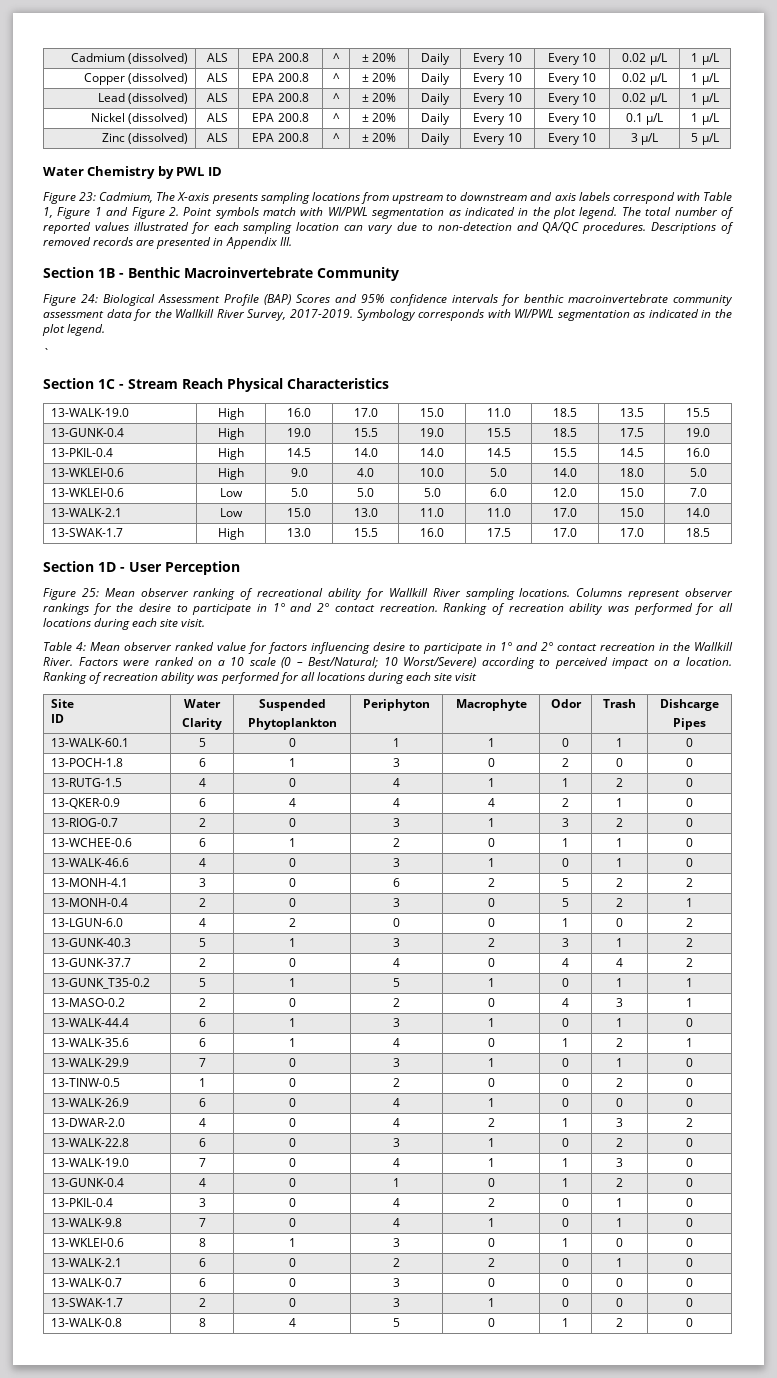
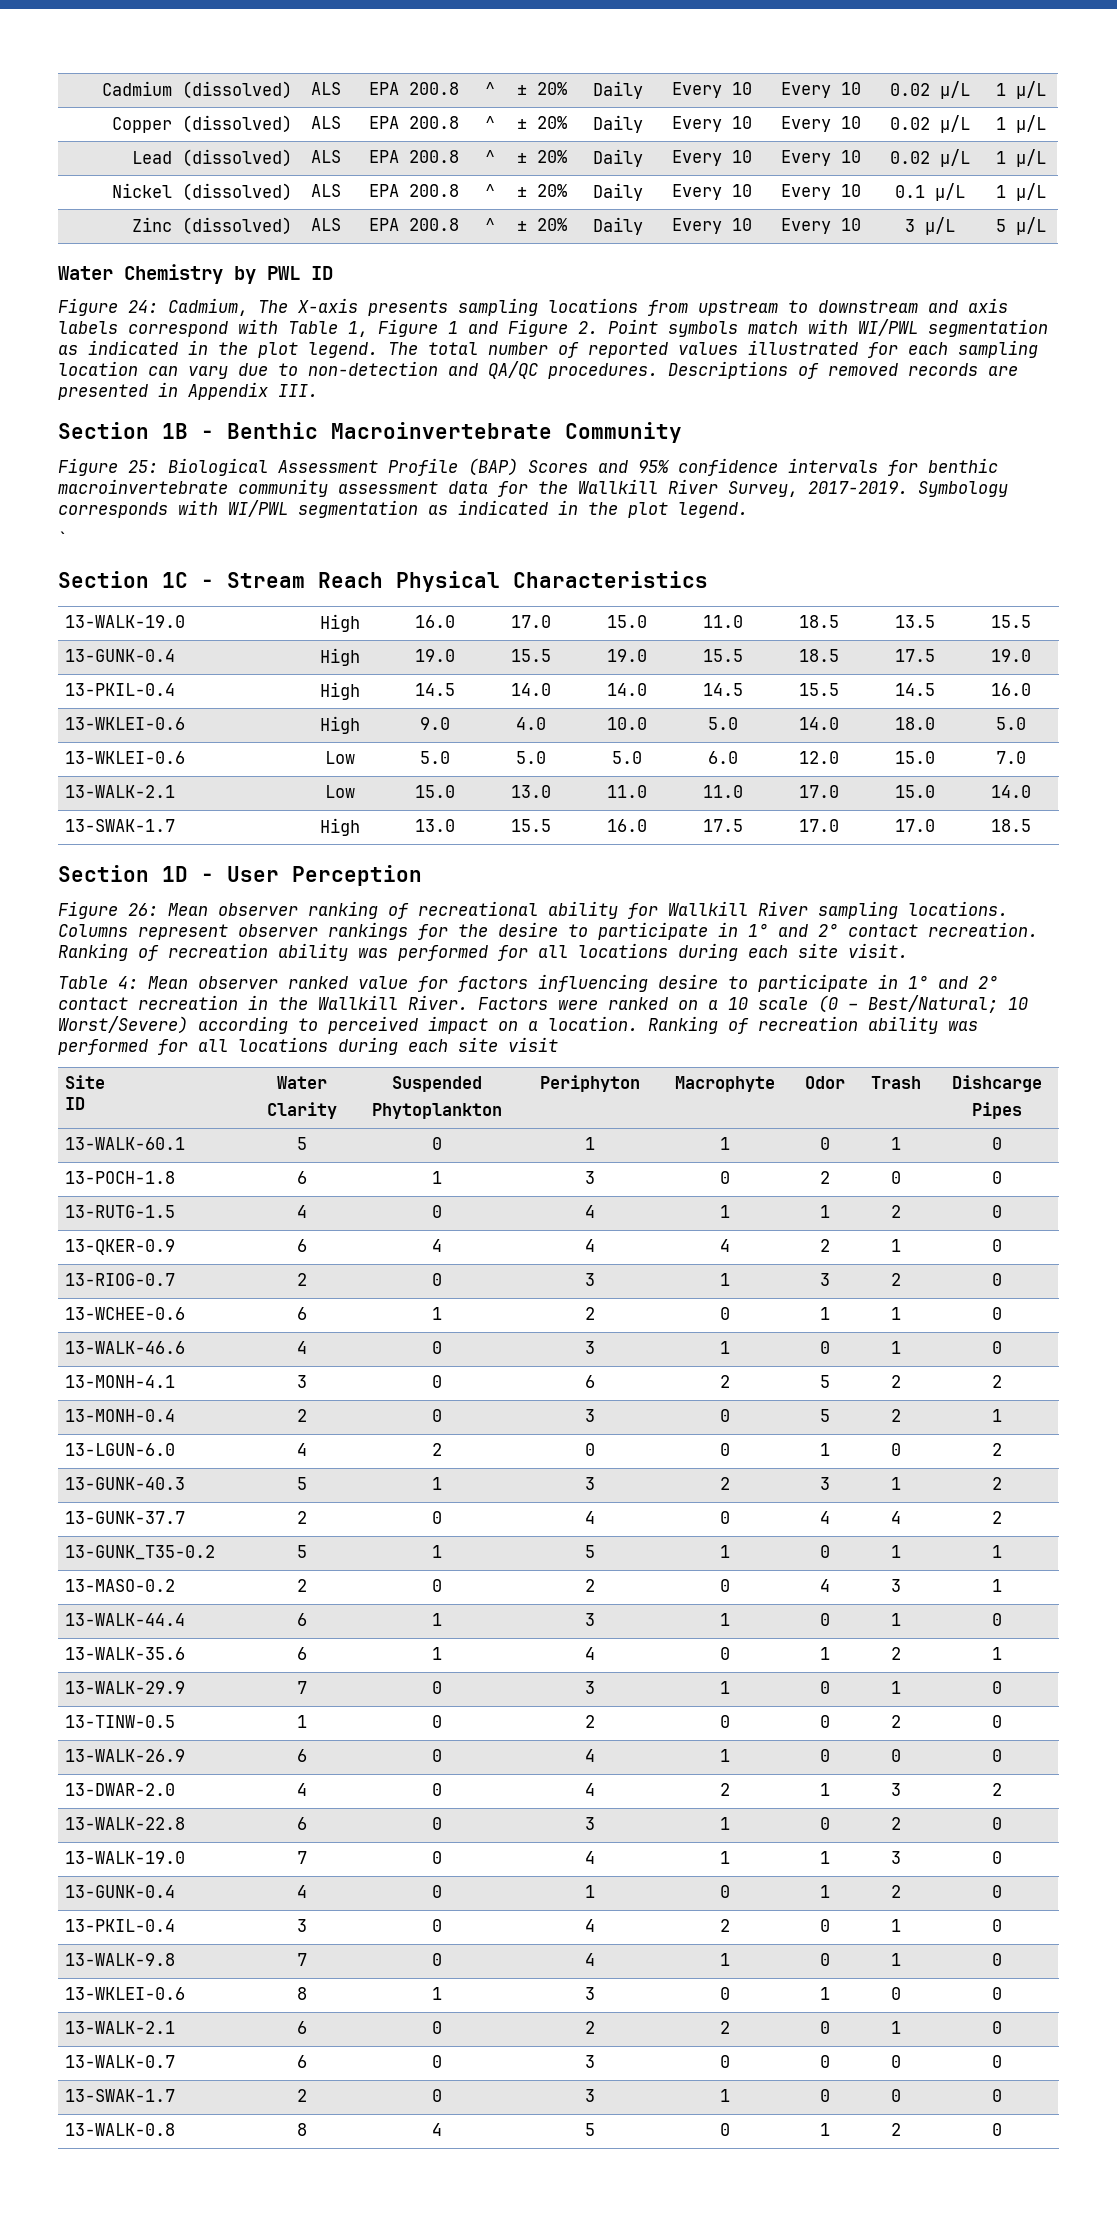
[79,192,97,201] 23: -> [128,300,158,313] 24:
[81,294,98,303] 24: -> [128,460,158,473] 25:
[81,588,99,597] 25: -> [128,903,158,916] 26:

